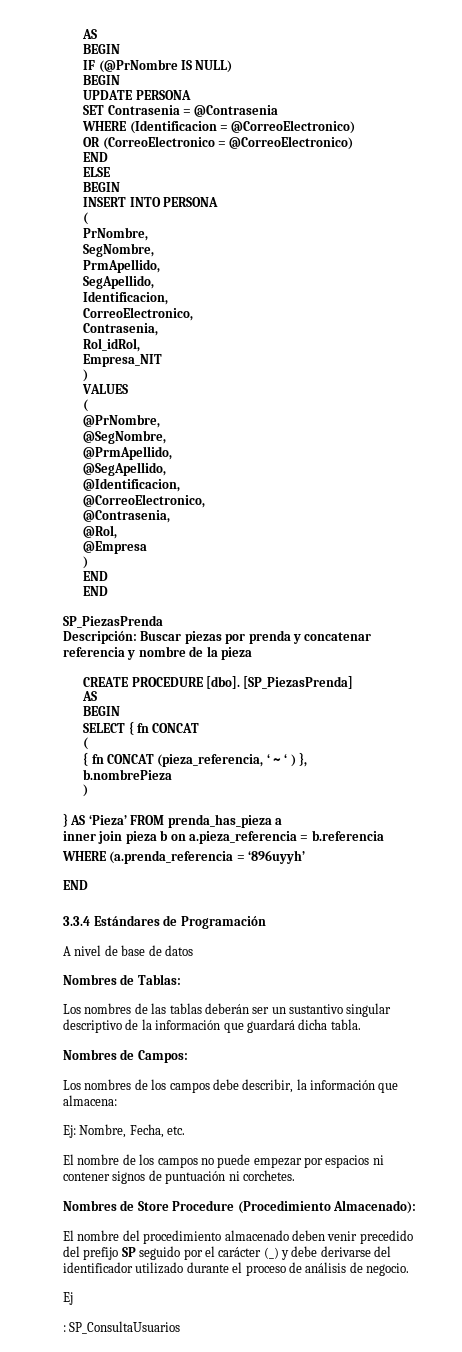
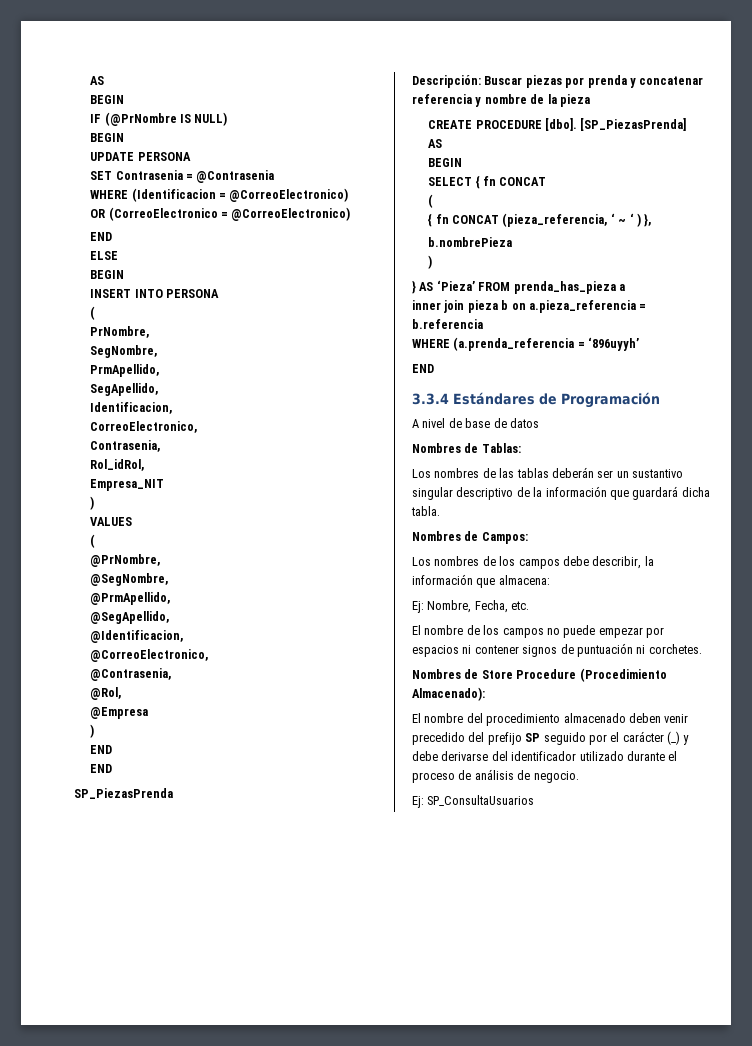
[63,1292,73,1305] [63,1325,66,1332] Ej // : -> [412,796,424,808] Ej:

